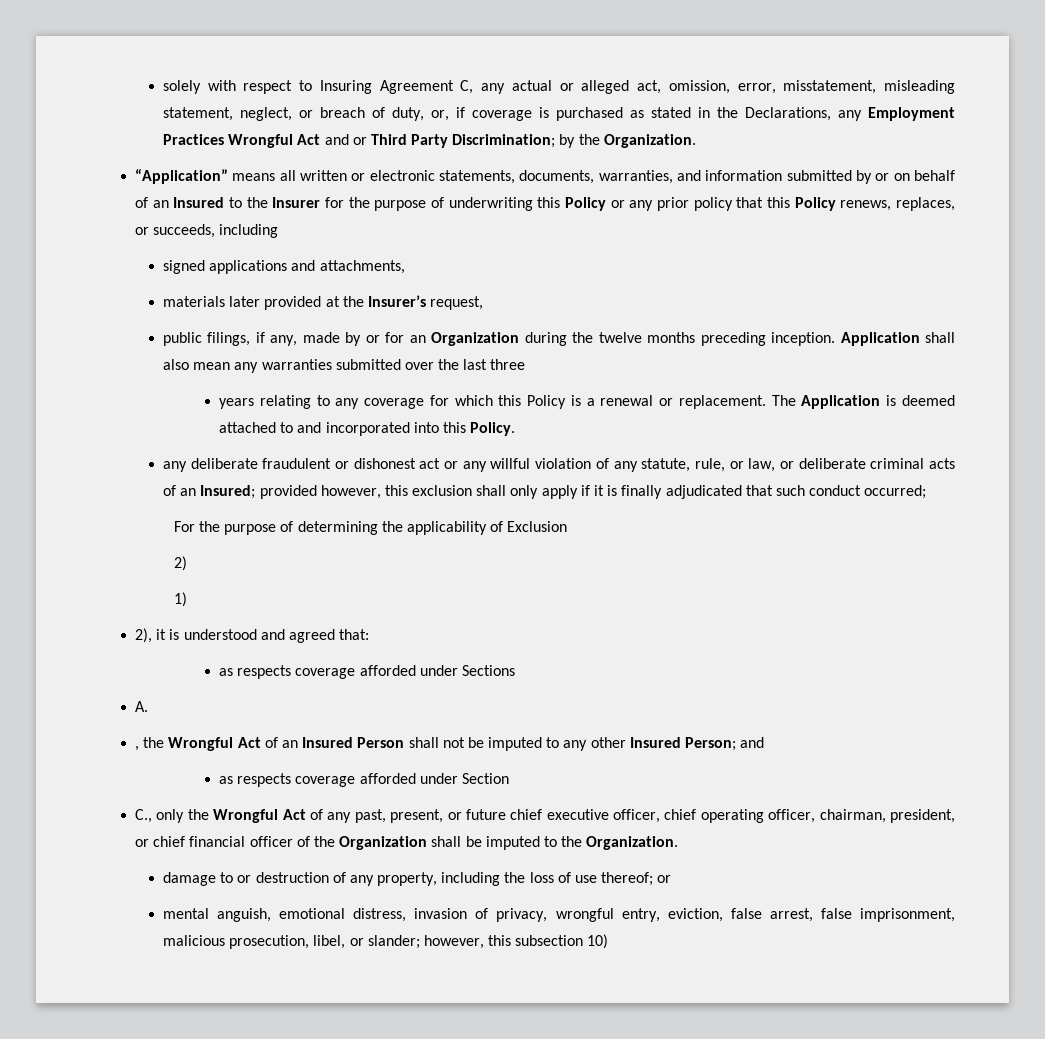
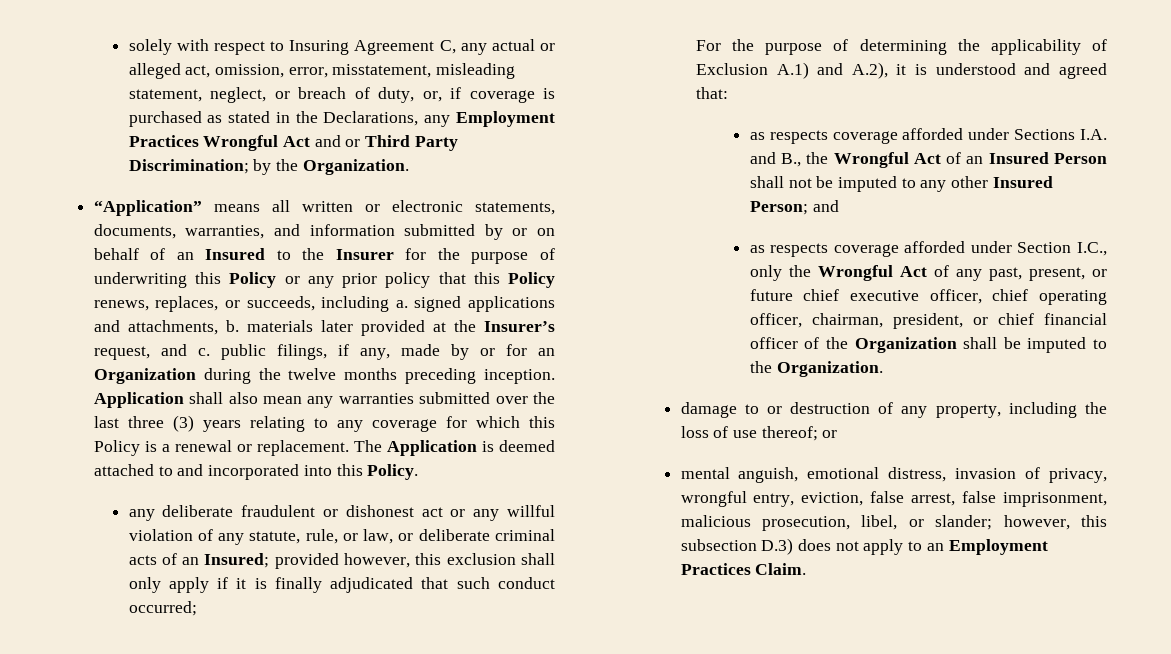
(279, 231) // -> [395,300,408,308] a.
(405, 267) // -> [225,320,239,332] b.
(484, 303) // -> [160,344,210,356] and c.
(526, 364) // -> [172,415,194,432] (3)
[173,556,187,571] [173,592,187,607] [135,628,153,643] // 2) // 1) // 2), -> [776,62,888,79] A.1) and A.2),
[135,701,149,712] [135,746,140,751] // A. // , -> [1080,129,1107,140] [749,152,802,167] I.A. and B.,
[135,809,153,823] // C., -> [1077,242,1107,256] I.C.,
[587,934,609,949] 10) -> [761,538,1048,555] [680,563,807,575] D.3) does not apply to an Employment Practices Claim.

